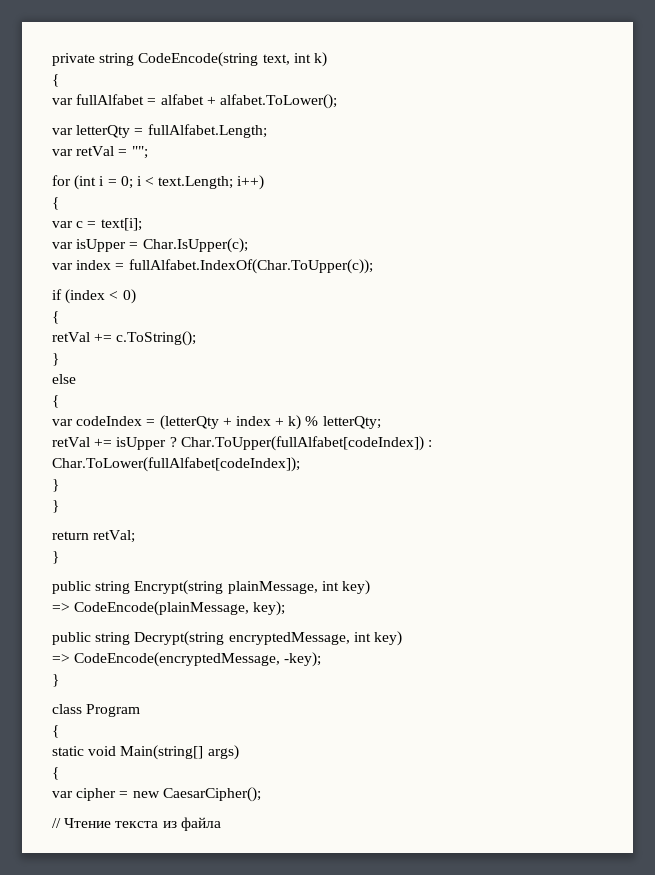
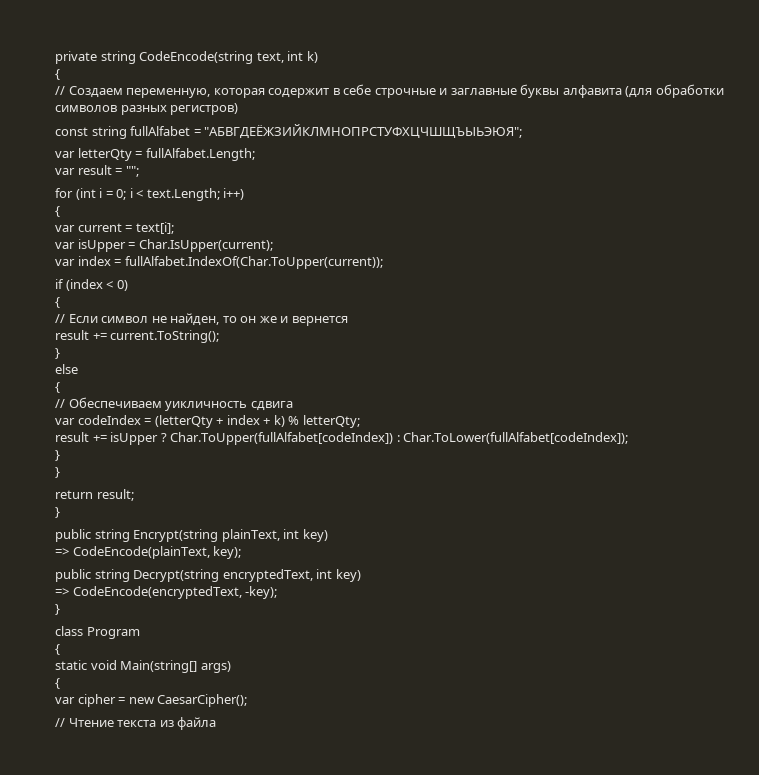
[52,94,337,109] var fullAlfabet = alfabet + alfabet.ToLower(); -> [55,84,724,98] [55,103,239,115] [55,124,523,139] // Создаем переменную, которая содержит в себе строчные и заглавные буквы алфавита (для обработки символов разных регистров) // const string fullAlfabet = "АБВГДЕЁЖЗИЙКЛМНОПРСТУФХЦЧШЩЪЫЬЭЮЯ";
[76,146,115,156] retVal -> [77,165,112,175] result
[76,221,84,228] c -> [77,223,122,232] current
[142,238,248,253] Char.IsUpper(c); -> [138,239,273,252] Char.IsUpper(current);
[128,259,373,274] fullAlfabet.IndexOf(Char.ToUpper(c)); -> [124,256,383,269] fullAlfabet.IndexOf(Char.ToUpper(current));
[52,331,197,346] retVal += c.ToString(); -> [55,313,348,326] [55,330,220,343] // Если символ не найден, то он же и вернется // result += current.ToString();
(59, 401) none -> [55,397,293,411] // // Обеспечиваем уикличность сдвига
[52,437,90,447] retVal -> [55,432,89,442] result
[93,530,136,543] retVal; -> [96,489,134,501] result;
[227,580,370,595] [52,601,250,616] plainMessage, int key) // => CodeEncode(plainMessage, -> [221,529,328,542] [55,546,210,559] plainText, int key) // => CodeEncode(plainText,
[228,631,402,646] [52,652,281,667] encryptedMessage, int key) // => CodeEncode(encryptedMessage, -> [222,569,361,582] [55,586,242,599] encryptedText, int key) // => CodeEncode(encryptedText,

